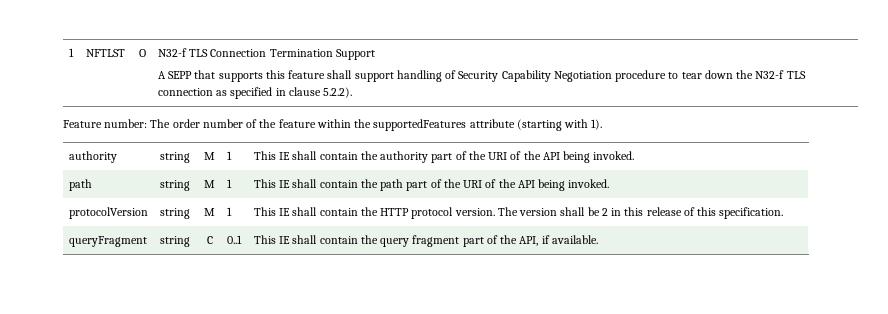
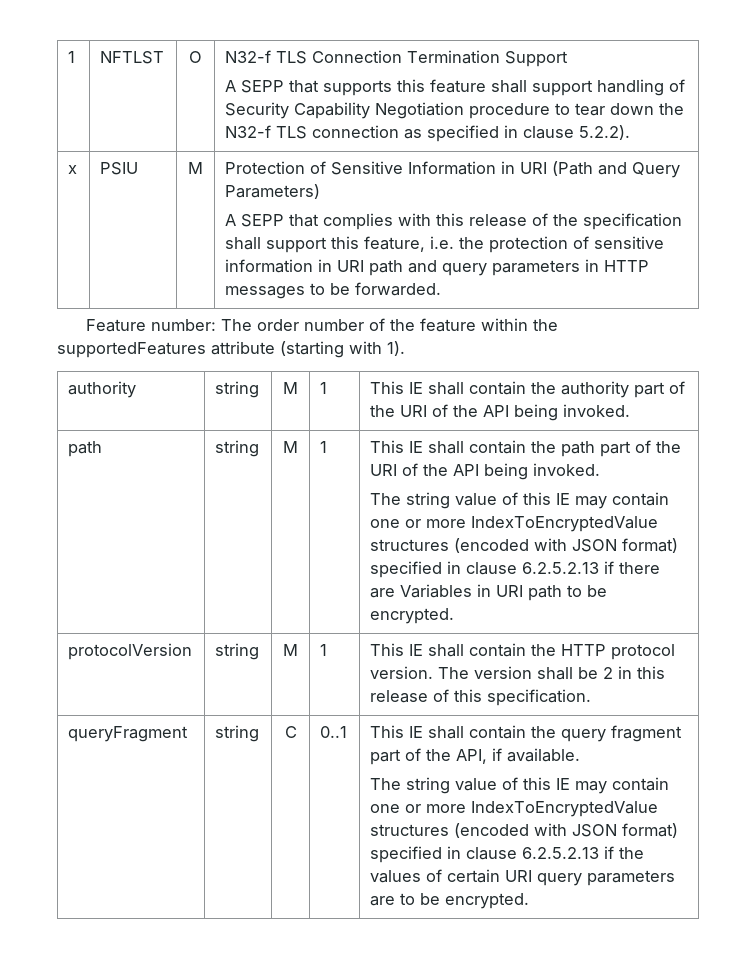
(353, 92) none -> [68,165,78,174] [100,162,139,175] [188,162,203,174] [225,161,681,178] [225,184,321,199] [225,213,683,230] [225,236,665,253] [225,259,650,276] [225,282,442,299] // x | PSIU | M | Protection of Sensitive Information in URI (Path and Query Parameters) // A SEPP that complies with this release of the specification shall support this feature, i.e. the protection of sensitive information in URI path and query parameters in HTTP messages to be forwarded.
(610, 183) none -> [370,492,670,509] [370,516,659,532] [370,538,679,553] [370,561,661,578] [370,584,608,601] [370,608,455,624] // The string value of this IE may contain one or more IndexToEncryptedValue structures (encoded with JSON format) specified in clause 6.2.5.2.13 if there are Variables in URI path to be encrypted.
(598, 239) none -> [370,777,670,794] [370,801,659,817] [370,823,679,838] [370,846,645,863] [370,869,676,886] [370,893,530,909] // The string value of this IE may contain one or more IndexToEncryptedValue structures (encoded with JSON format) specified in clause 6.2.5.2.13 if the values of certain URI query parameters are to be encrypted.

